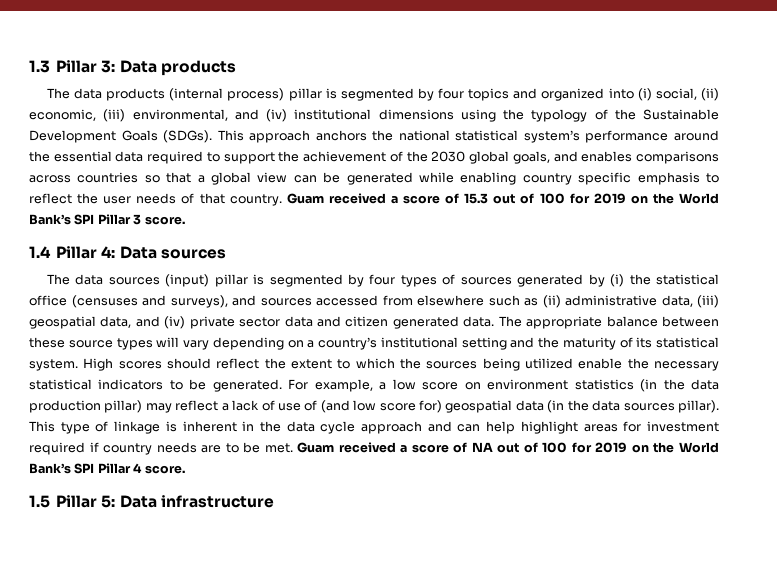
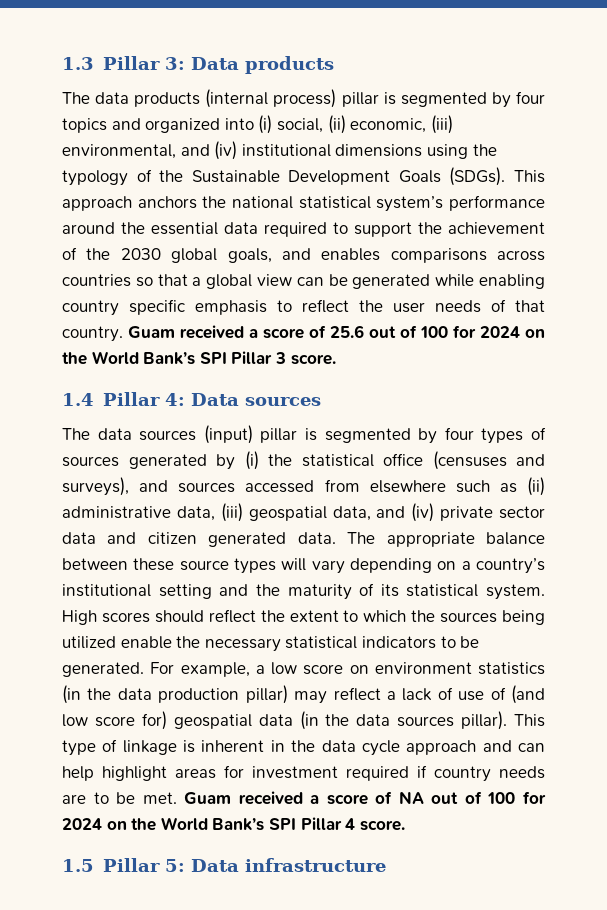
[464,193,626,204] 15.3 out of 100 for 2019 -> [330,325,520,338] 25.6 out of 100 for 2024
[595,442,628,453] 2019 -> [62,818,102,830] 2024

